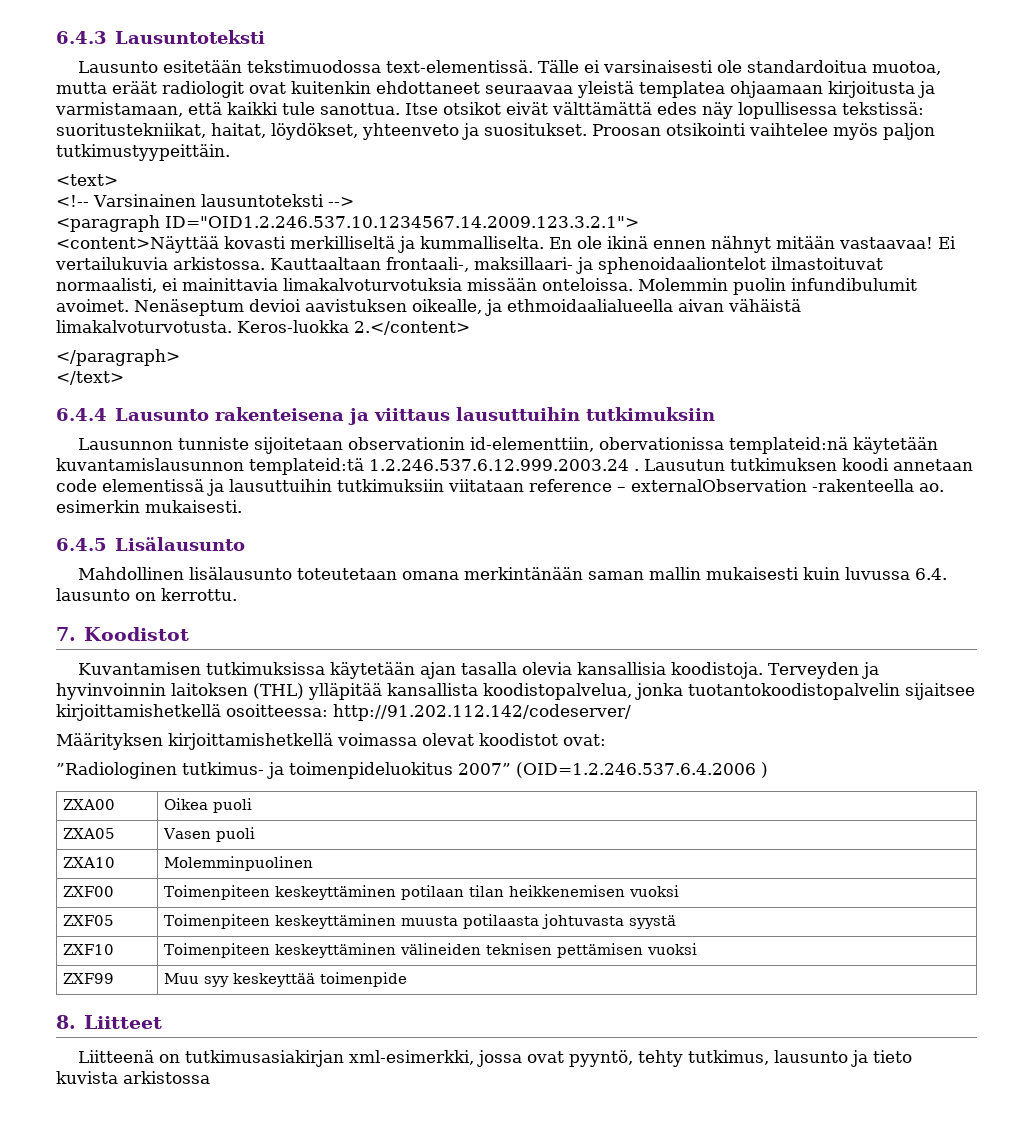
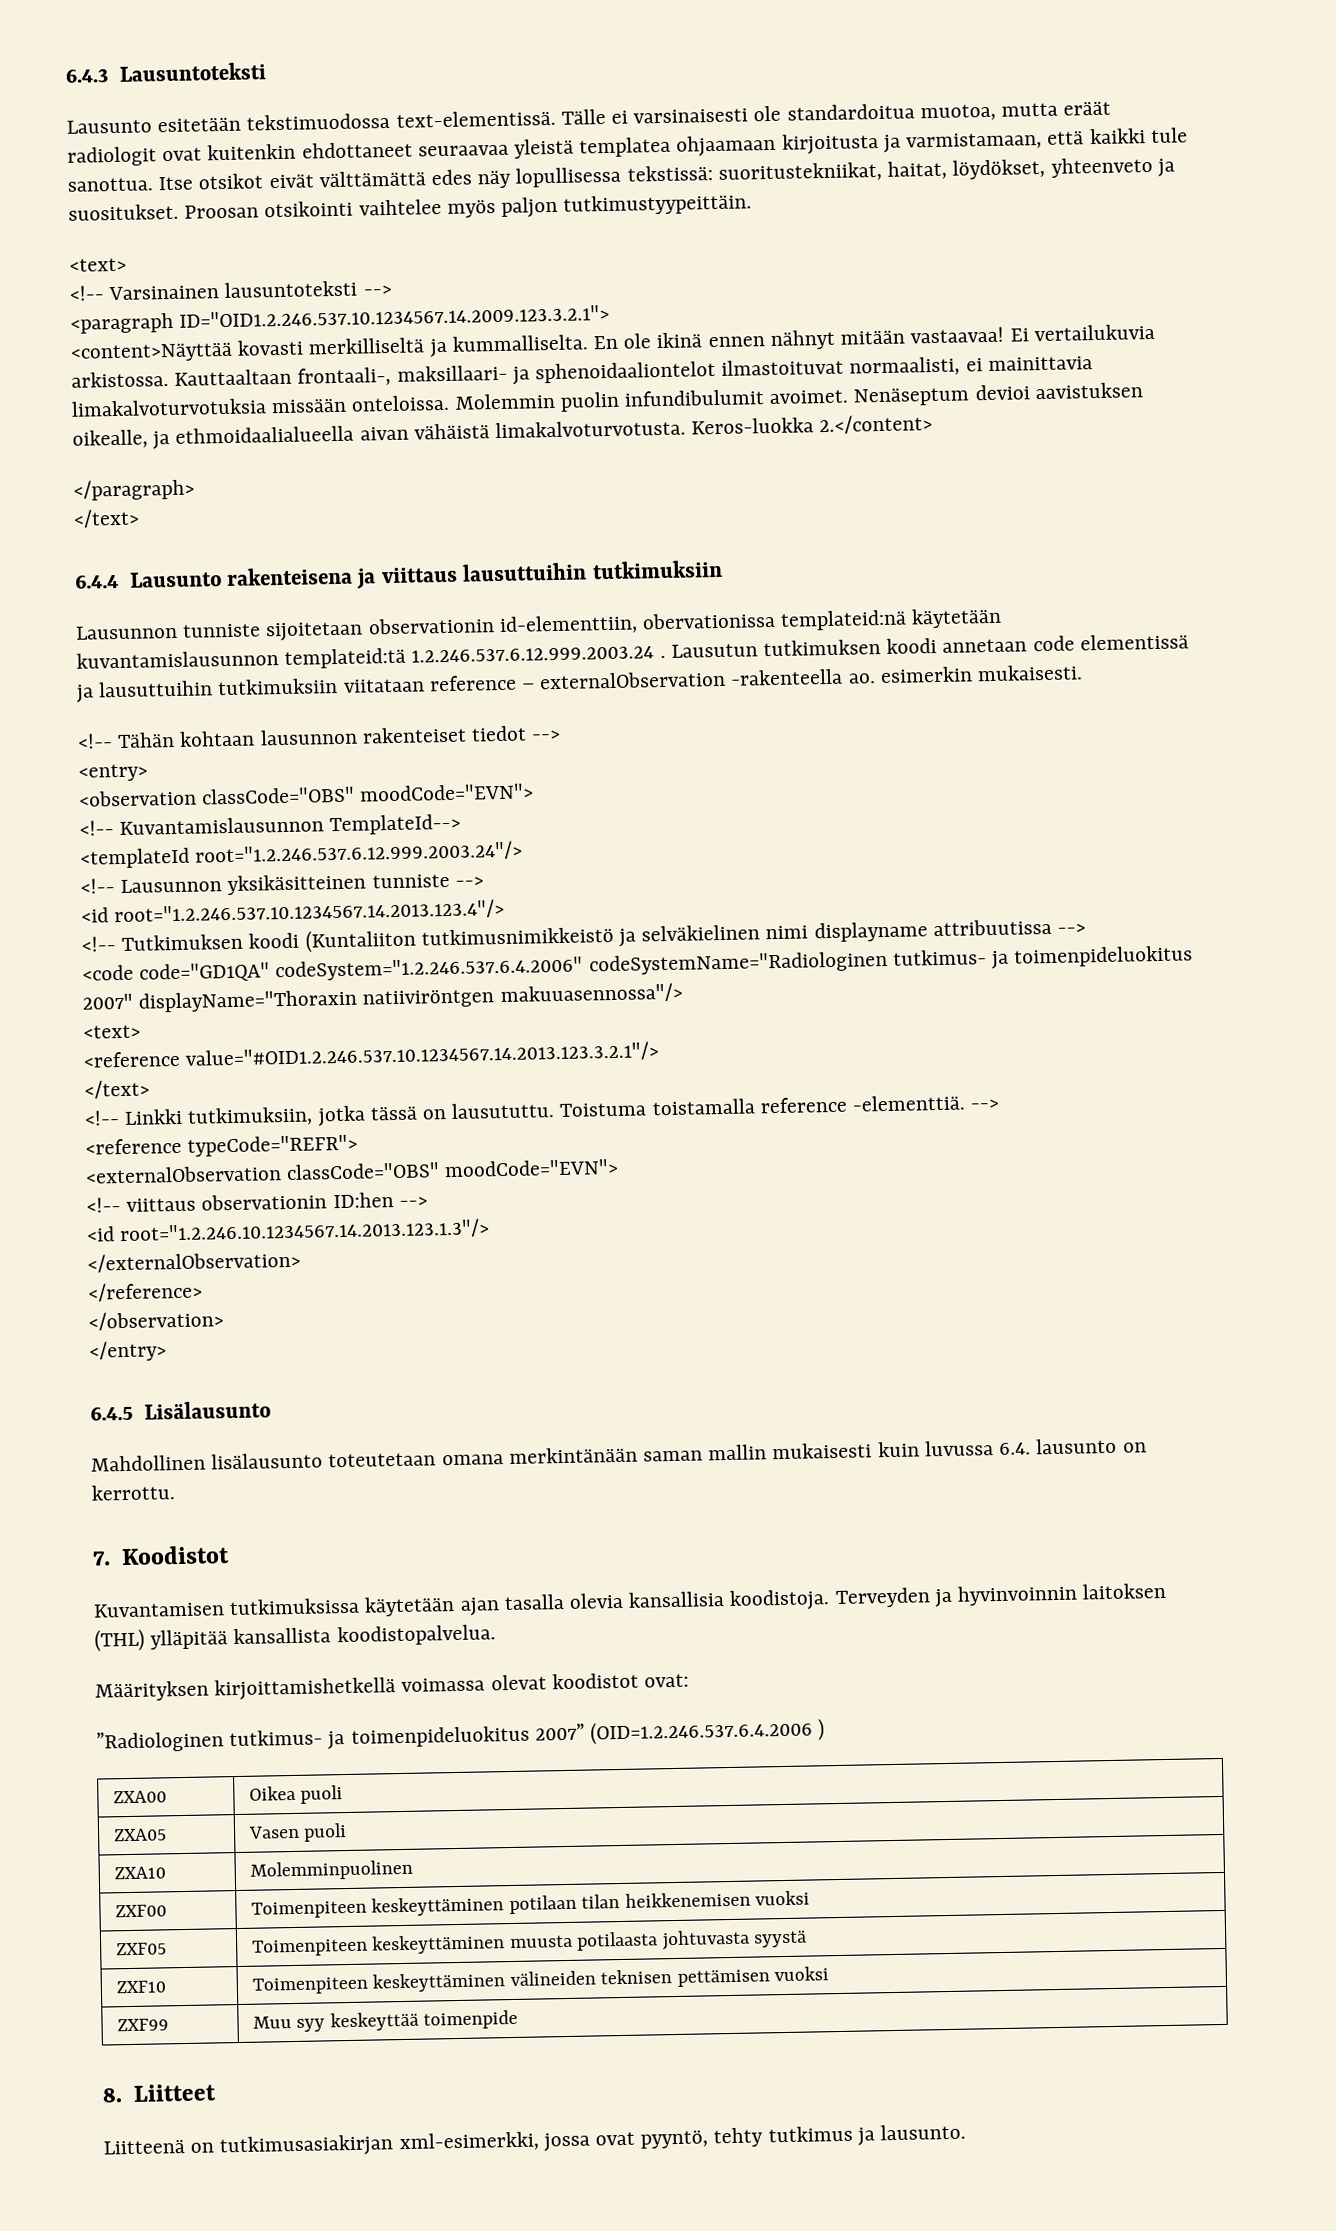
(242, 506) none -> [77,725,562,749] [78,763,148,782] [78,783,535,807] [79,813,462,836] [80,840,524,869] [80,873,484,896] [81,898,506,925] [81,918,1087,953] [82,945,1194,983] [82,982,683,1013] [83,1024,141,1039] [83,1041,660,1068] [84,1079,150,1099] [84,1094,1000,1127] [85,1134,359,1157] [85,1158,620,1184] [86,1192,428,1213] [86,1218,491,1244] [87,1250,301,1273] [87,1281,203,1302] [88,1310,224,1331] [89,1340,167,1362] // <!-- Tähän kohtaan lausunnon rakenteiset tiedot --> // <entry> // <observation classCode="OBS" moodCode="EVN"> // <!-- Kuvantamislausunnon TemplateId--> // <templateId root="1.2.246.537.6.12.999.2003.24"/> // <!-- Lausunnon yksikäsitteinen tunniste --> // <id root="1.2.246.537.10.1234567.14.2013.123.4"/> // <!-- Tutkimuksen koodi (Kuntaliiton tutkimusnimikkeistö ja selväkielinen nimi displayname attribuutissa --> // <code code="GD1QA" codeSystem="1.2.246.537.6.4.2006" codeSystemName="Radiologinen tutkimus- ja toimenpideluokitus 2007" displayName="Thoraxin natiiviröntgen makuuasennossa"/> // <text> // <reference value="#OID1.2.246.537.10.1234567.14.2013.123.3.2.1"/> // </text> // <!-- Linkki tutkimuksiin, jotka tässä on lausututtu. Toistuma toistamalla reference -elementtiä. --> // <reference typeCode="REFR"> // <externalObservation classCode="OBS" moodCode="EVN"> // <!-- viittaus observationin ID:hen --> // <id root="1.2.246.10.1234567.14.2013.123.1.3"/> // </externalObservation> // </reference> // </observation> // </entry>
[483,683,975,700] [56,704,631,721] koodistopalvelua, jonka tuotantokoodistopalvelin sijaitsee kirjoittamishetkellä osoitteessa: http://91.202.112.142/codeserver/ -> [336,1624,496,1647] koodistopalvelua.
[687,1050,912,1067] [56,1071,210,1084] tutkimus, lausunto ja tieto kuvista arkistossa -> [767,2123,967,2146] tutkimus ja lausunto.

